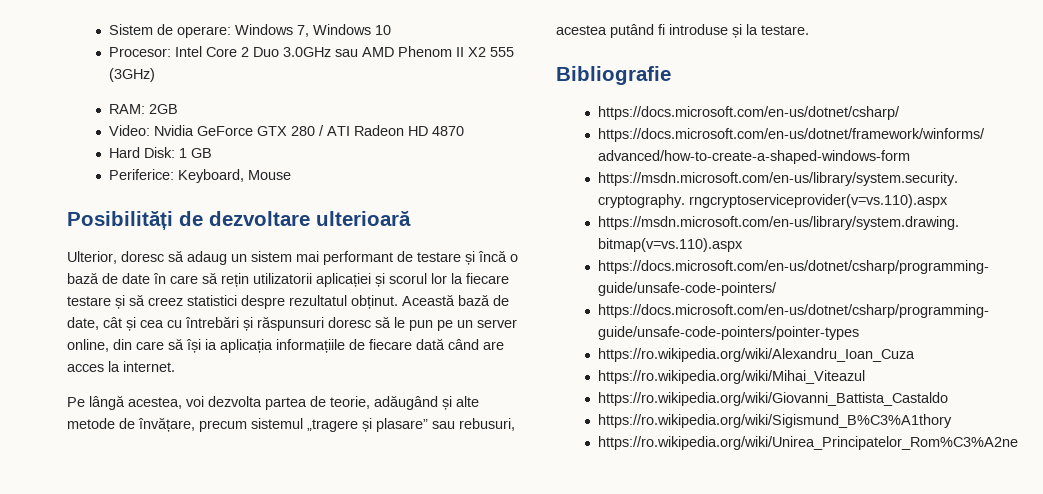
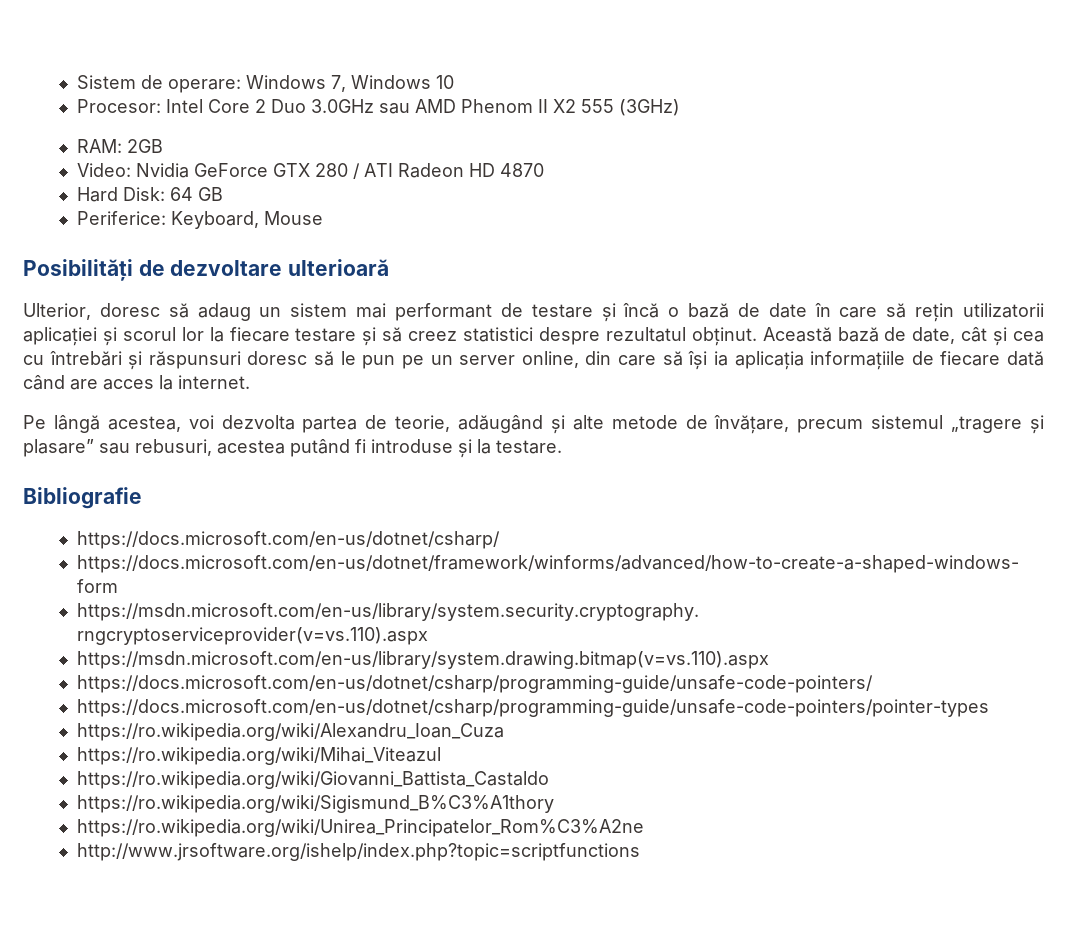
[179,148,188,158] 1 -> [169,187,193,201] 64
(1019, 443) none -> [76,843,640,861] // http://www.jrsoftware.org/ishelp/index.php?topic=scriptfunctions

